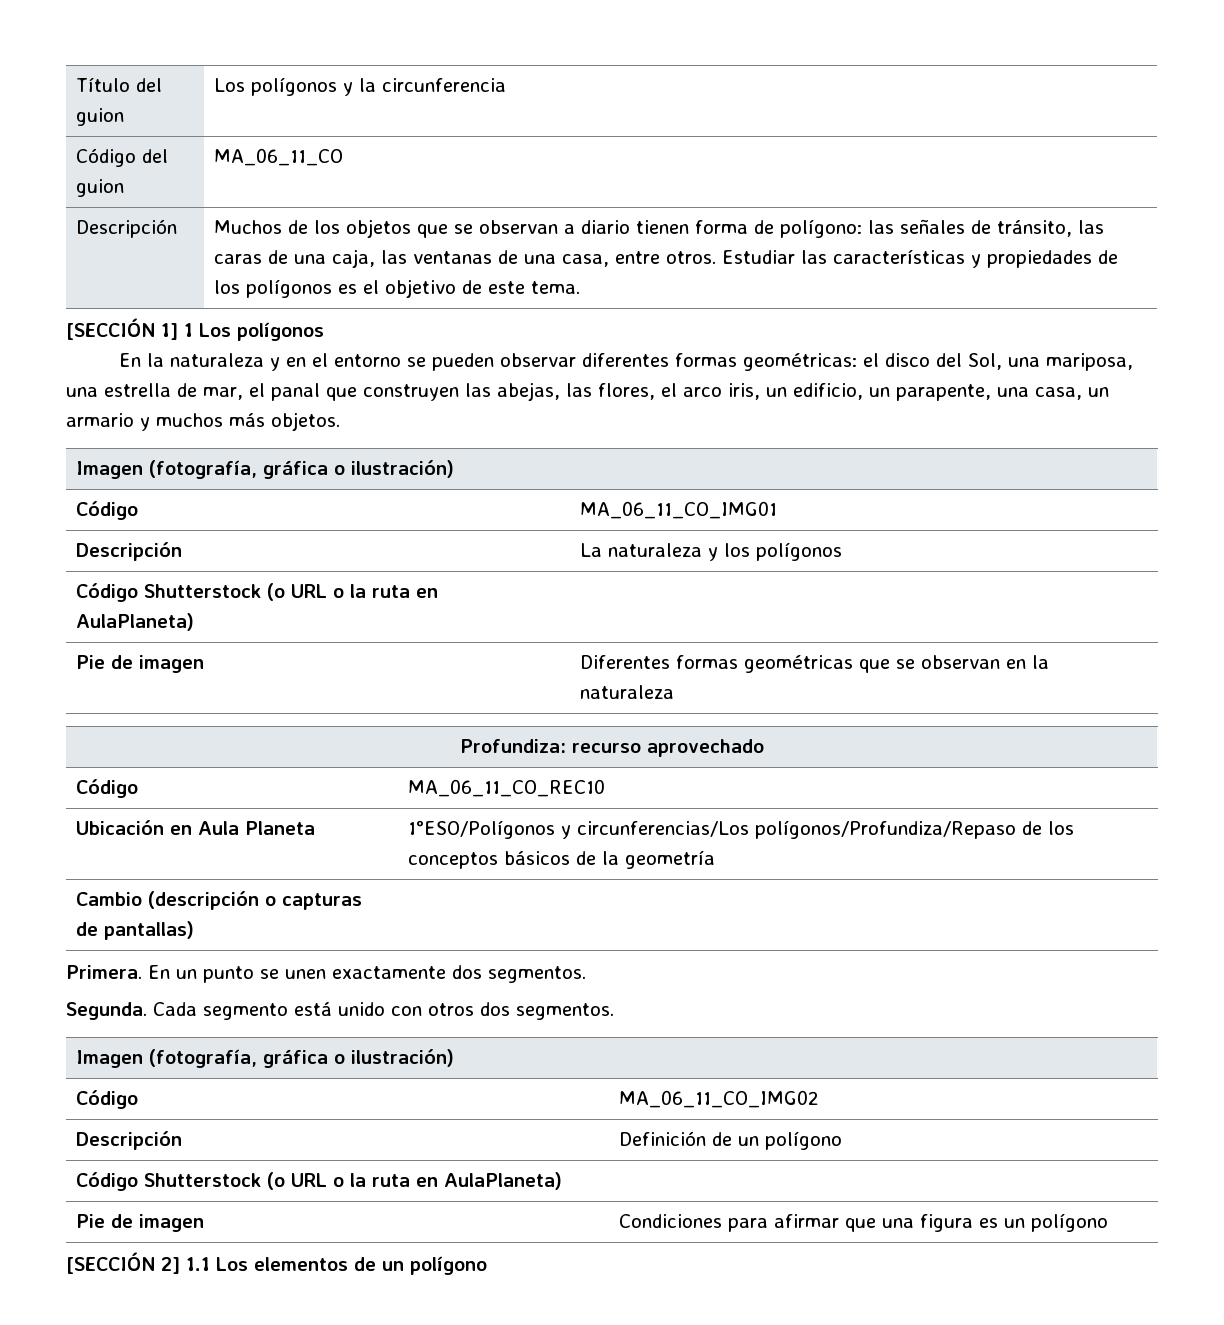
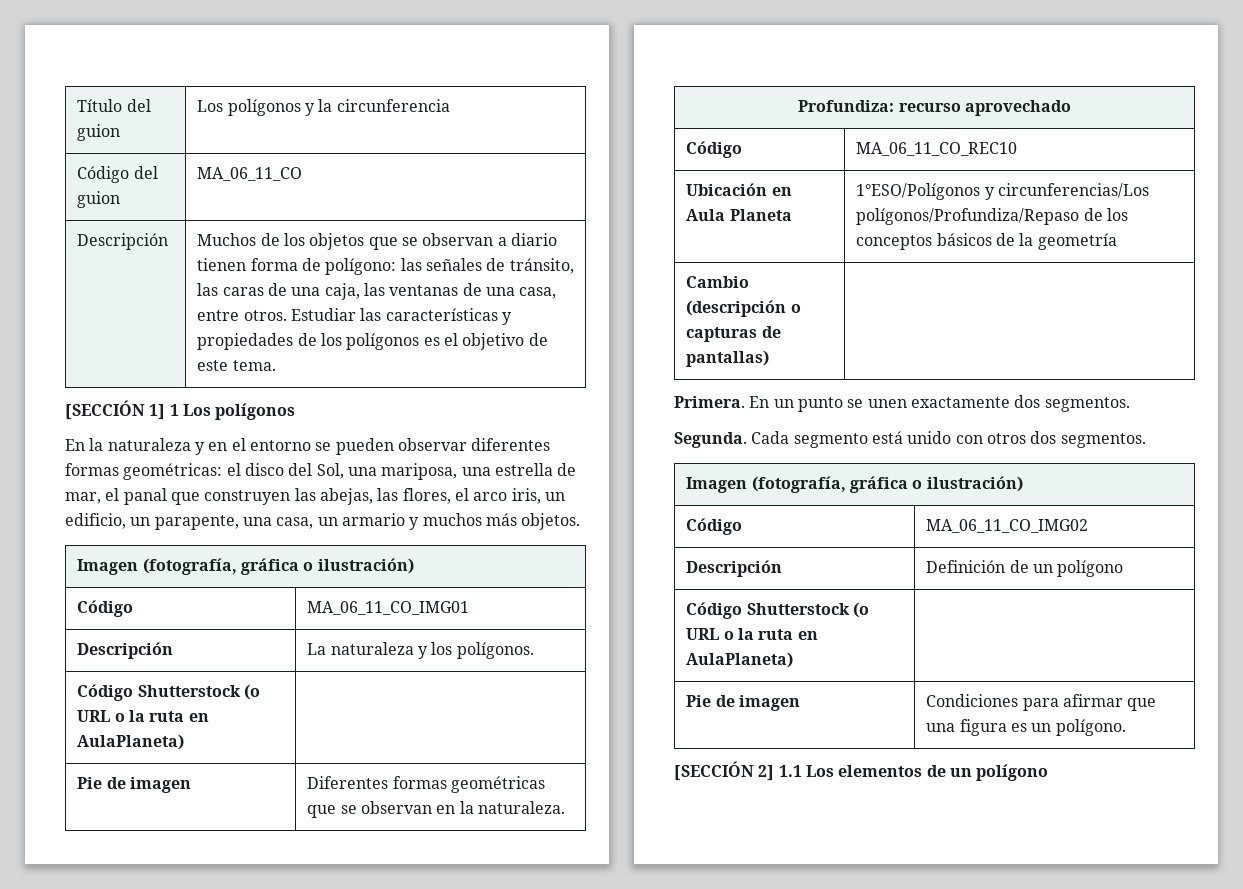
[756,542,843,561] polígonos -> [456,642,534,659] polígonos.
[580,685,675,699] naturaleza -> [477,801,565,814] naturaleza.
[1031,1213,1109,1232] polígono -> [1055,719,1126,736] polígono.

